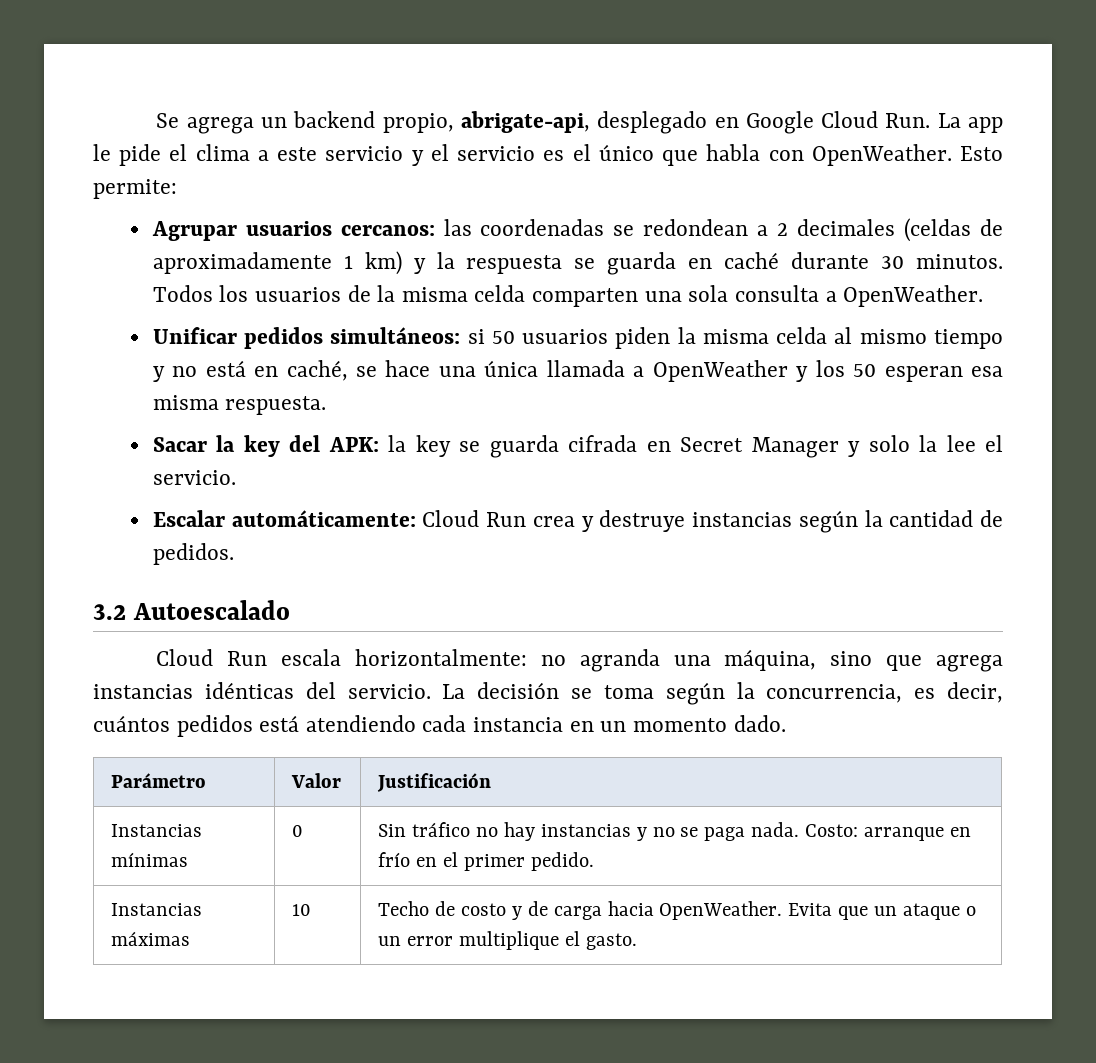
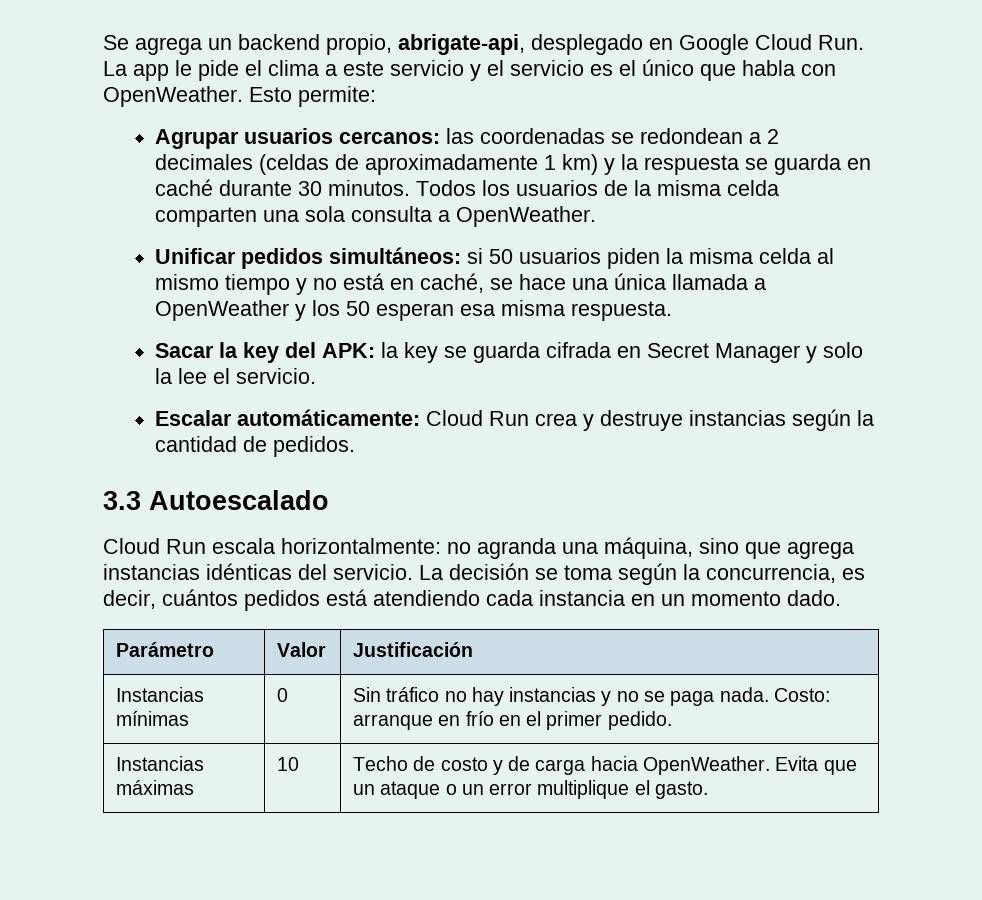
[93,604,126,620] 3.2 -> [103,491,141,510] 3.3

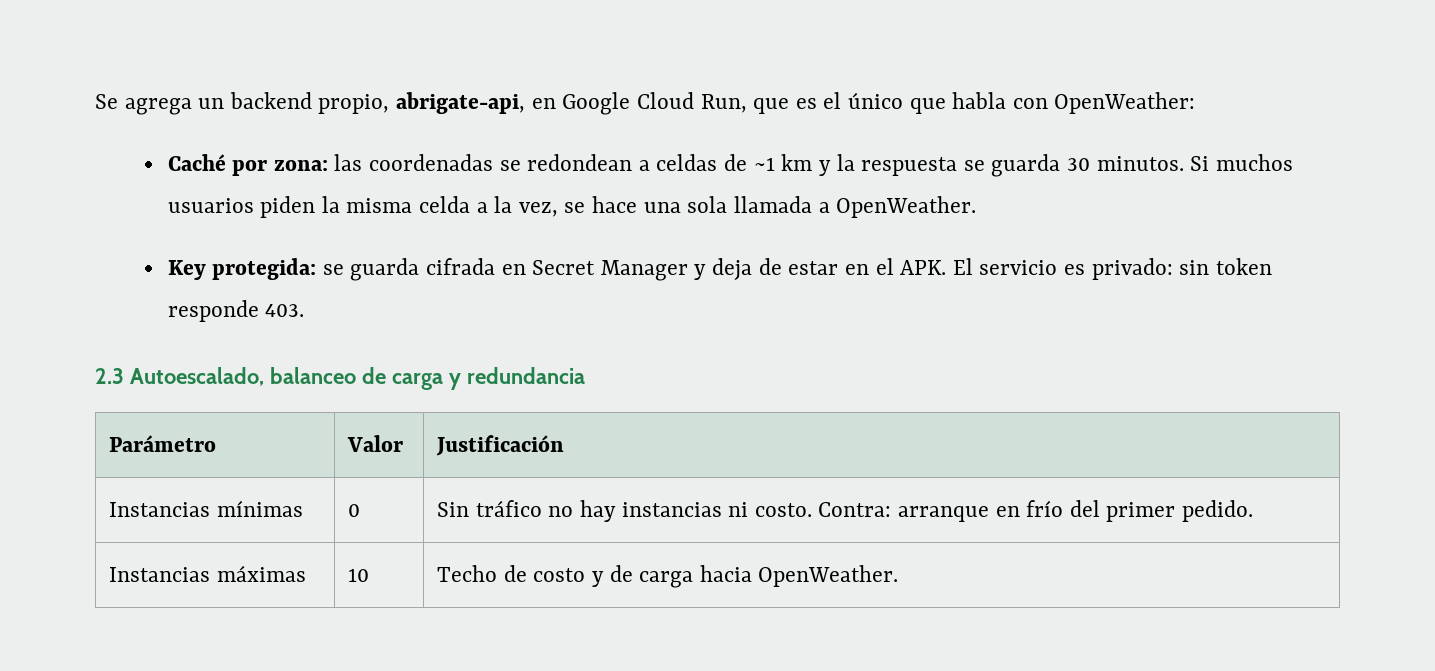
[531,34,643,55] desplegado -> (526, 103) none
[818,35,864,50] [103,60,584,81] Run. La app le pide el clima a este servicio y el servicio -> [700,94,790,114] Run, que
[103,86,376,107] [155,128,441,149] OpenWeather. Esto permite: // Agrupar usuarios cercanos: -> [1054,92,1196,114] [167,154,328,176] OpenWeather: // Caché por zona:
[767,129,780,144] [155,154,599,175] 2 decimales (celdas de aproximadamente 1 km) -> [656,154,813,171] celdas de ~1 km
[847,158,872,170] [155,179,780,196] [155,206,597,227] [155,247,514,269] en caché durante 30 minutos. Todos los usuarios de la misma celda comparten una sola consulta a OpenWeather. // Unificar pedidos simultáneos: si 50 -> [1066,154,1293,171] 30 minutos. Si muchos
[817,248,835,264] [155,273,485,295] al mismo tiempo y no está en caché, -> [476,196,558,217] a la vez,
[614,273,667,290] única -> [687,196,728,213] sola
[155,300,673,321] [155,342,439,363] OpenWeather y los 50 esperan esa misma respuesta. // Sacar la key del APK: la key -> [836,196,977,218] [167,258,317,280] OpenWeather. // Key protegida:
[823,342,864,358] [155,368,317,384] [155,409,875,431] [155,436,356,457] [103,490,329,510] [103,537,854,559] [103,563,865,585] [103,589,841,611] solo la lee el servicio. // Escalar automáticamente: Cloud Run crea y destruye instancias según la cantidad de pedidos. // 3.3 Autoescalado // Cloud Run escala horizontalmente: no agranda una máquina, sino que agrega instancias idénticas del servicio. La decisión se toma según la concurrencia, es decir, cuántos pedidos está atendiendo cada instancia en un momento dado. -> [712,258,1272,280] [167,300,305,322] [95,367,585,390] deja de estar en el APK. El servicio es privado: sin token responde 403. // 2.3 Autoescalado, balanceo de carga y redundancia
[601,687,830,706] y no se paga nada. Costo: -> [728,502,892,517] ni costo. Contra:
[498,711,542,726] en el -> [1069,500,1100,517] del
[775,756,857,775] [353,780,708,799] Evita que un ataque o un error multiplique el gasto. -> (899, 576) none

